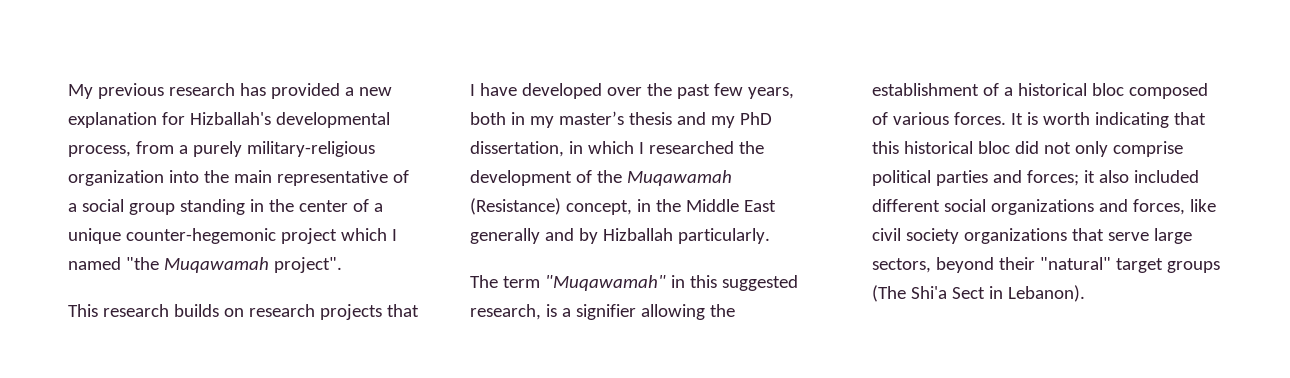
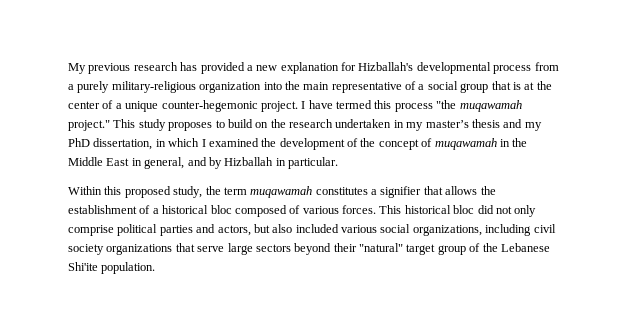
[68,145,131,157] process, -> [493,65,532,74] process
[179,199,264,215] standing in -> [491,81,535,90] that is at
[280,228,397,244] [68,257,342,273] [68,304,419,320] [470,83,794,99] [470,112,506,125] project which I named "the Muqawamah project". // This research builds on research projects that I have developed over the past few years, both -> [260,100,522,112] [68,119,392,131] project. I have termed this process "the muqawamah project." This study proposes to build on the research undertaken
[648,141,734,154] researched -> [208,138,259,147] examined
[626,170,732,186] [470,198,632,215] Muqawamah (Resistance) concept, -> [378,138,497,150] concept of muqawamah
[470,228,540,244] generally -> [131,157,185,169] in general,
[677,228,770,244] [470,275,798,291] [470,304,705,320] particularly. // The term "Muqawamah" in this suggested research, is a signifier allowing -> [275,157,338,169] [68,186,478,198] in particular. // Within this proposed study, the term muqawamah constitutes a signifier that allows
[1010,112,1206,128] [872,141,899,154] It is worth indicating that this -> [379,205,402,214] This
[1026,170,1199,186] [872,199,1216,215] forces; it also included different social organizations and forces, like -> [217,224,532,236] actors, but also included various social organizations, including
[872,258,931,273] sectors, -> [255,244,291,252] sectors
[1166,261,1220,273] [872,285,1085,302] groups (The Shi'a Sect in Lebanon). -> [437,243,550,255] [68,262,156,274] group of the Lebanese Shi'ite population.

